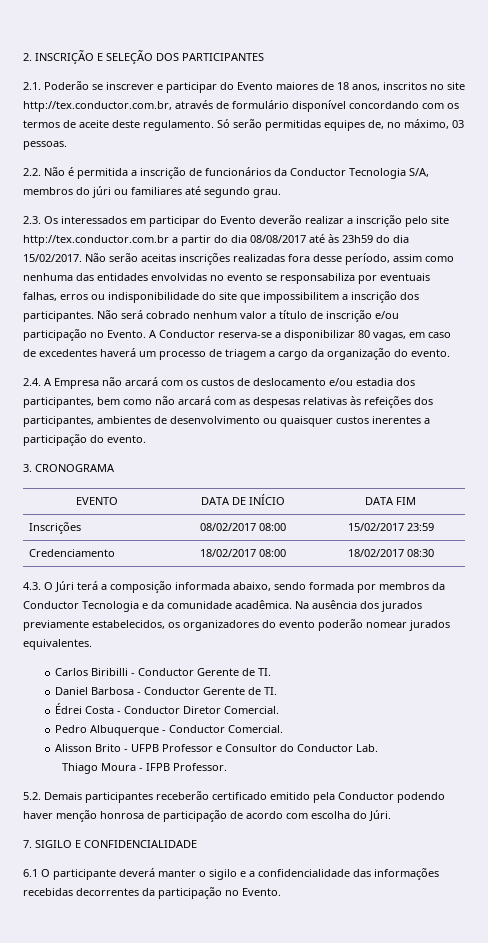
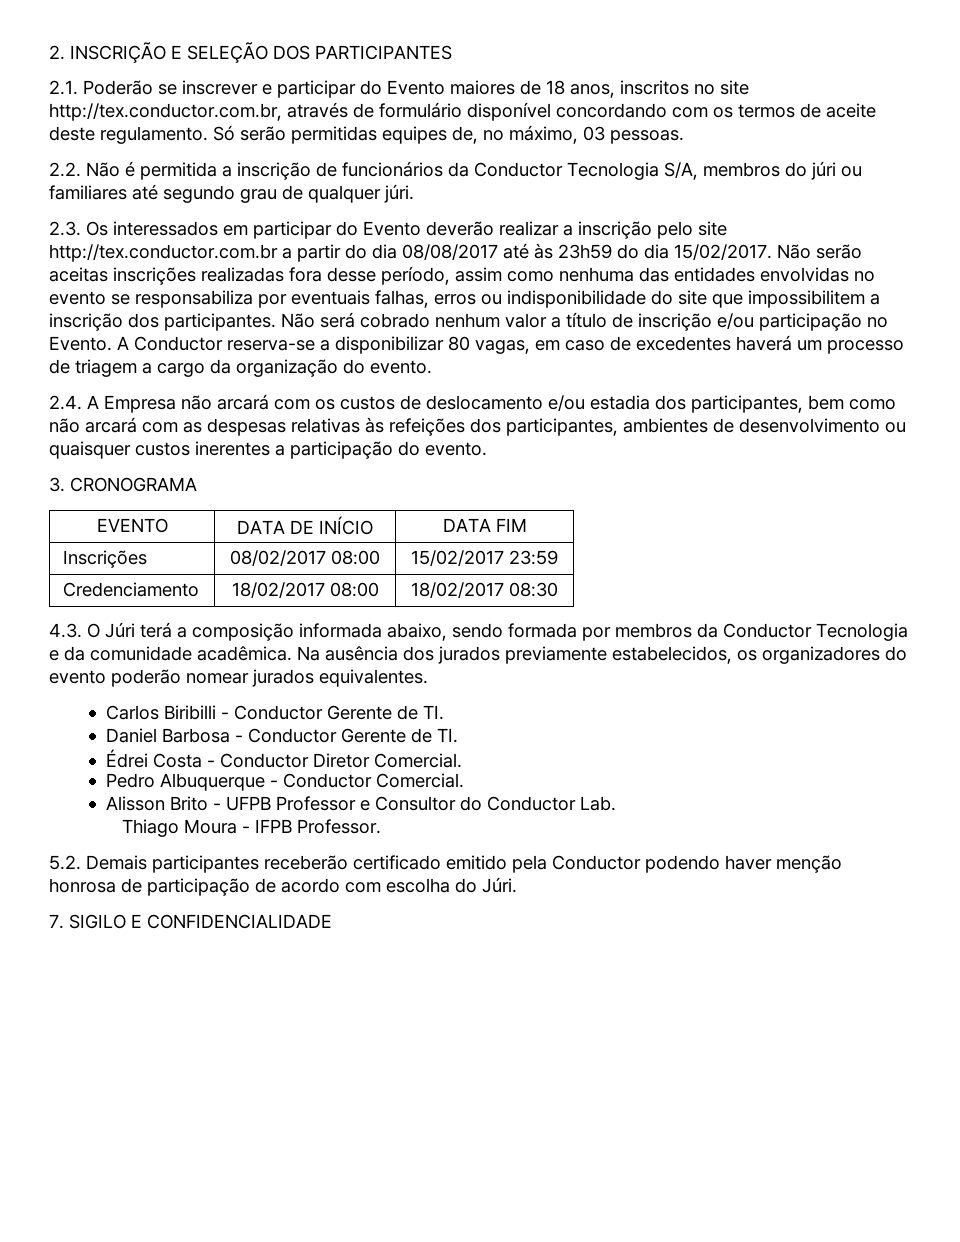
[253,189,281,198] grau. -> [240,184,414,203] grau de qualquer júri.
[23,868,439,880] [23,887,281,899] // 6.1 O participante deverá manter o sigilo e a confidencialidade das informações recebidas decorrentes da participação no Evento. -> (332, 921) none

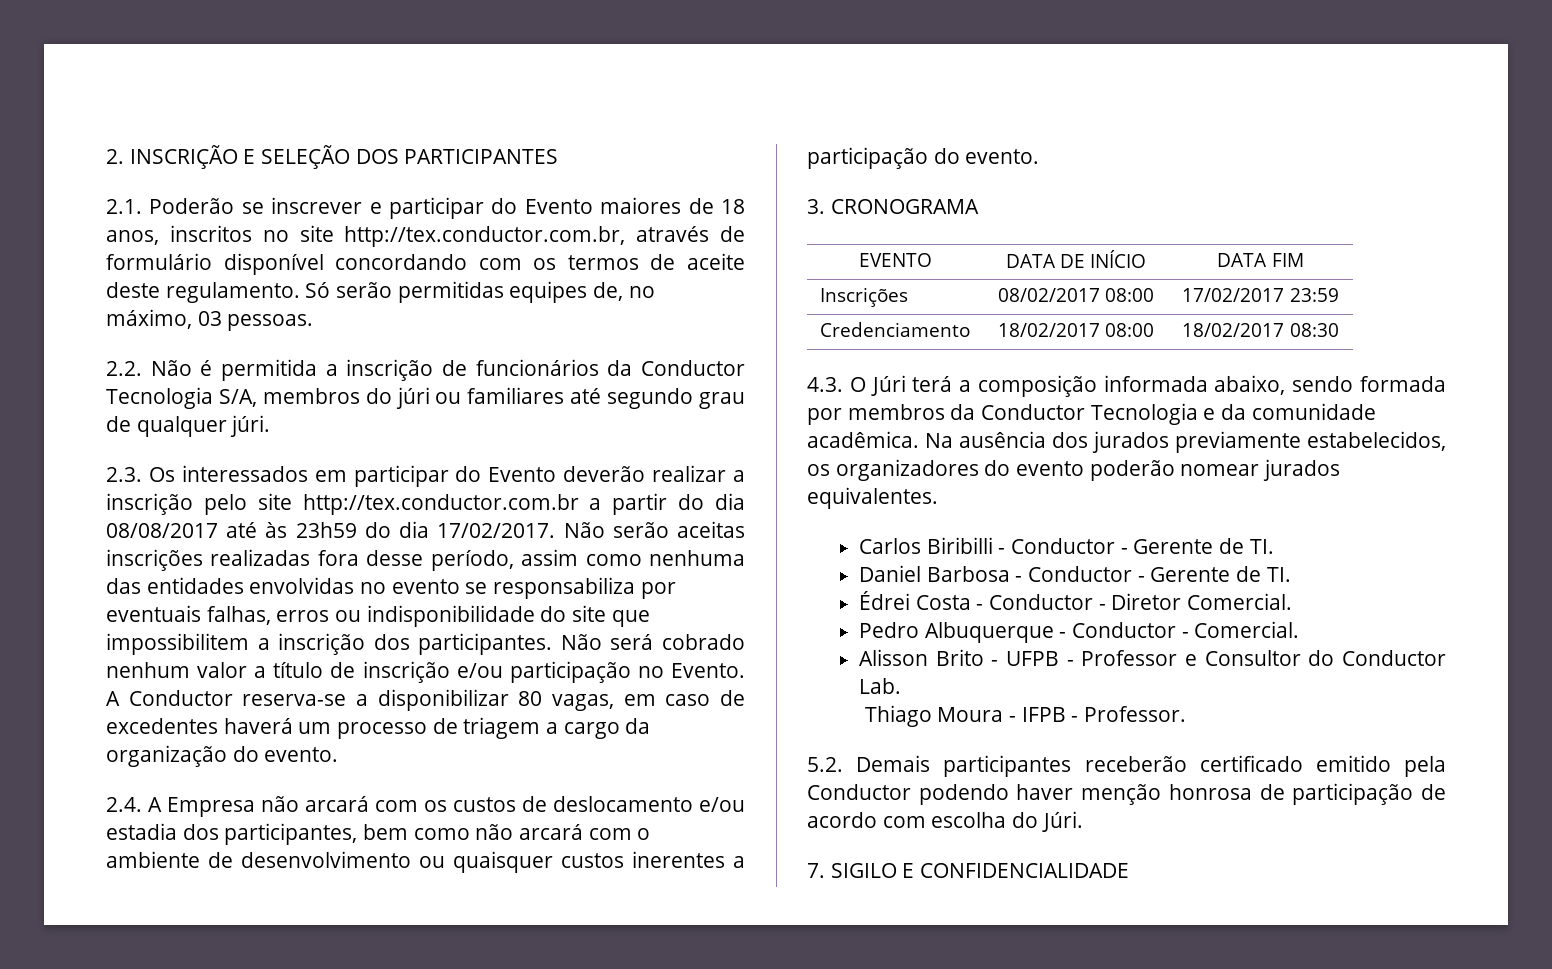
[674,244,772,260] 15/02/2017. -> [437,523,556,538] 17/02/2017.
[183,417,708,436] as despesas relativas às refeições dos participantes, ambientes -> [637,828,651,840] [106,851,200,868] o ambiente
[411,550,504,566] 15/02/2017 -> [1182,288,1285,302] 17/02/2017
(324, 712) none -> [1120,548,1128,554] -
(338, 735) none -> [1137,576,1145,582] -
(310, 760) none -> [1098,604,1106,610] -
(373, 780) none -> [1181,632,1189,638] -
(272, 803) none -> [1066,660,1074,666] -
(293, 826) none -> [1071,716,1079,722] -

